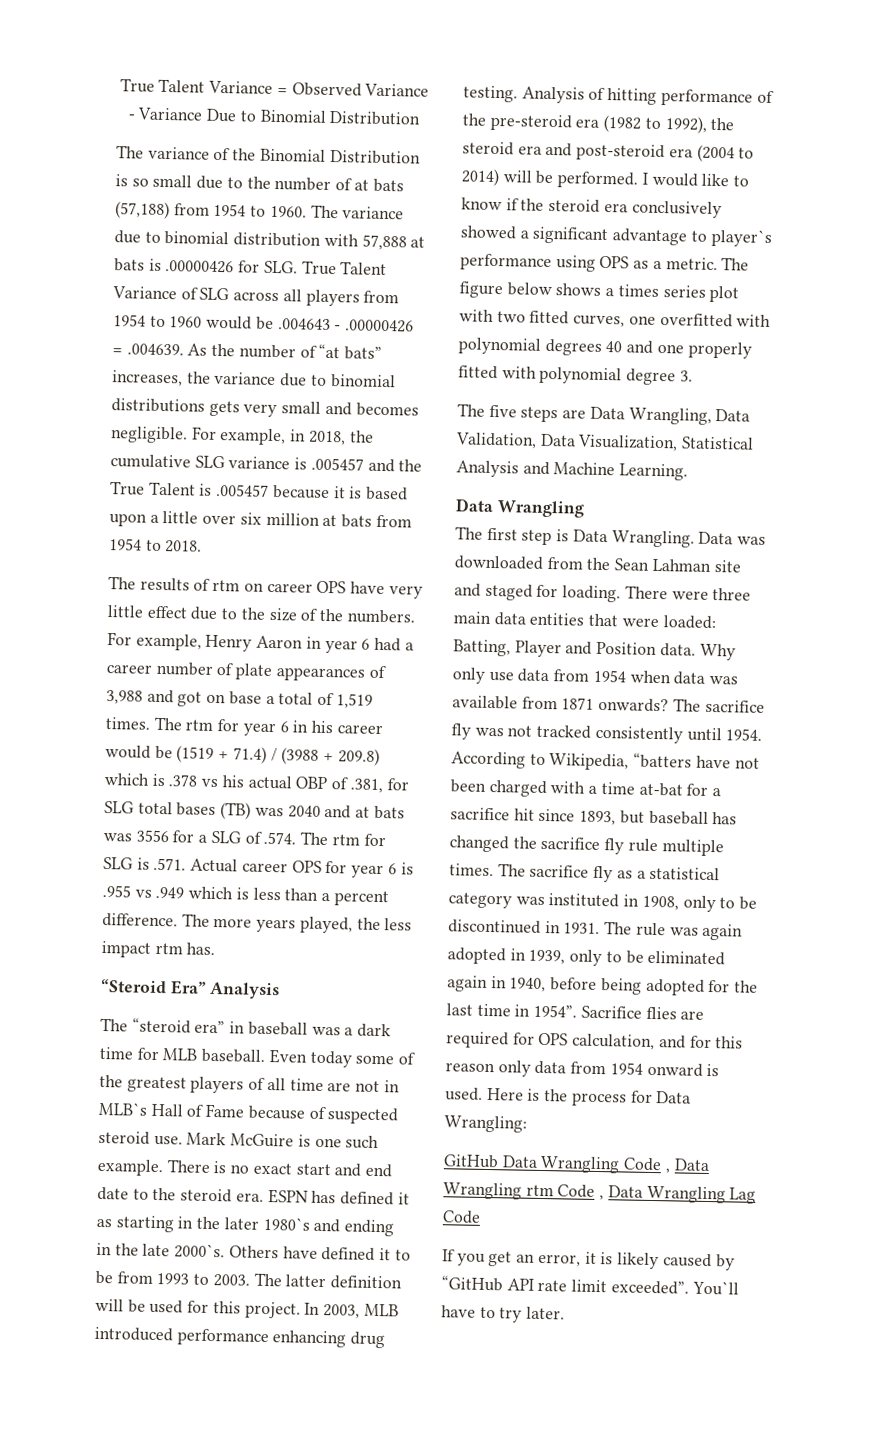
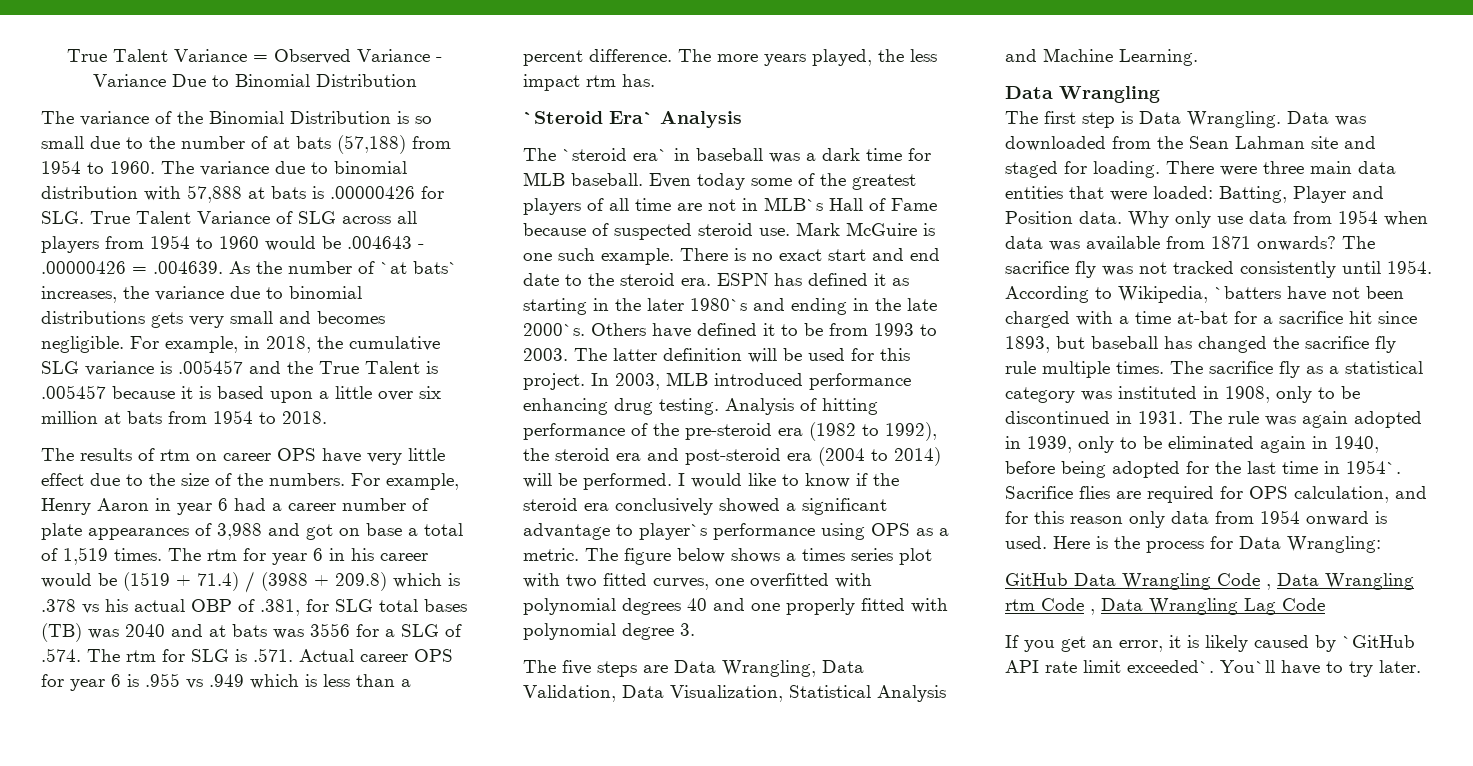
[318,343,383,360] “at bats” -> [380,261,458,274] `at bats`
[101,978,207,995] “Steroid Era” -> [523,111,654,124] `Steroid Era`
[131,1017,226,1034] “steroid era” -> [562,148,668,161] `steroid era`
[633,752,693,769] “batters -> [1214,286,1281,299] `batters
[533,1004,578,1018] 1954”. -> [1346,460,1401,474] 1954`.
[441,1275,503,1292] “GitHub -> [1342,635,1415,648] `GitHub
[610,1280,689,1295] exceeded”. -> [1127,660,1214,673] exceeded`.

